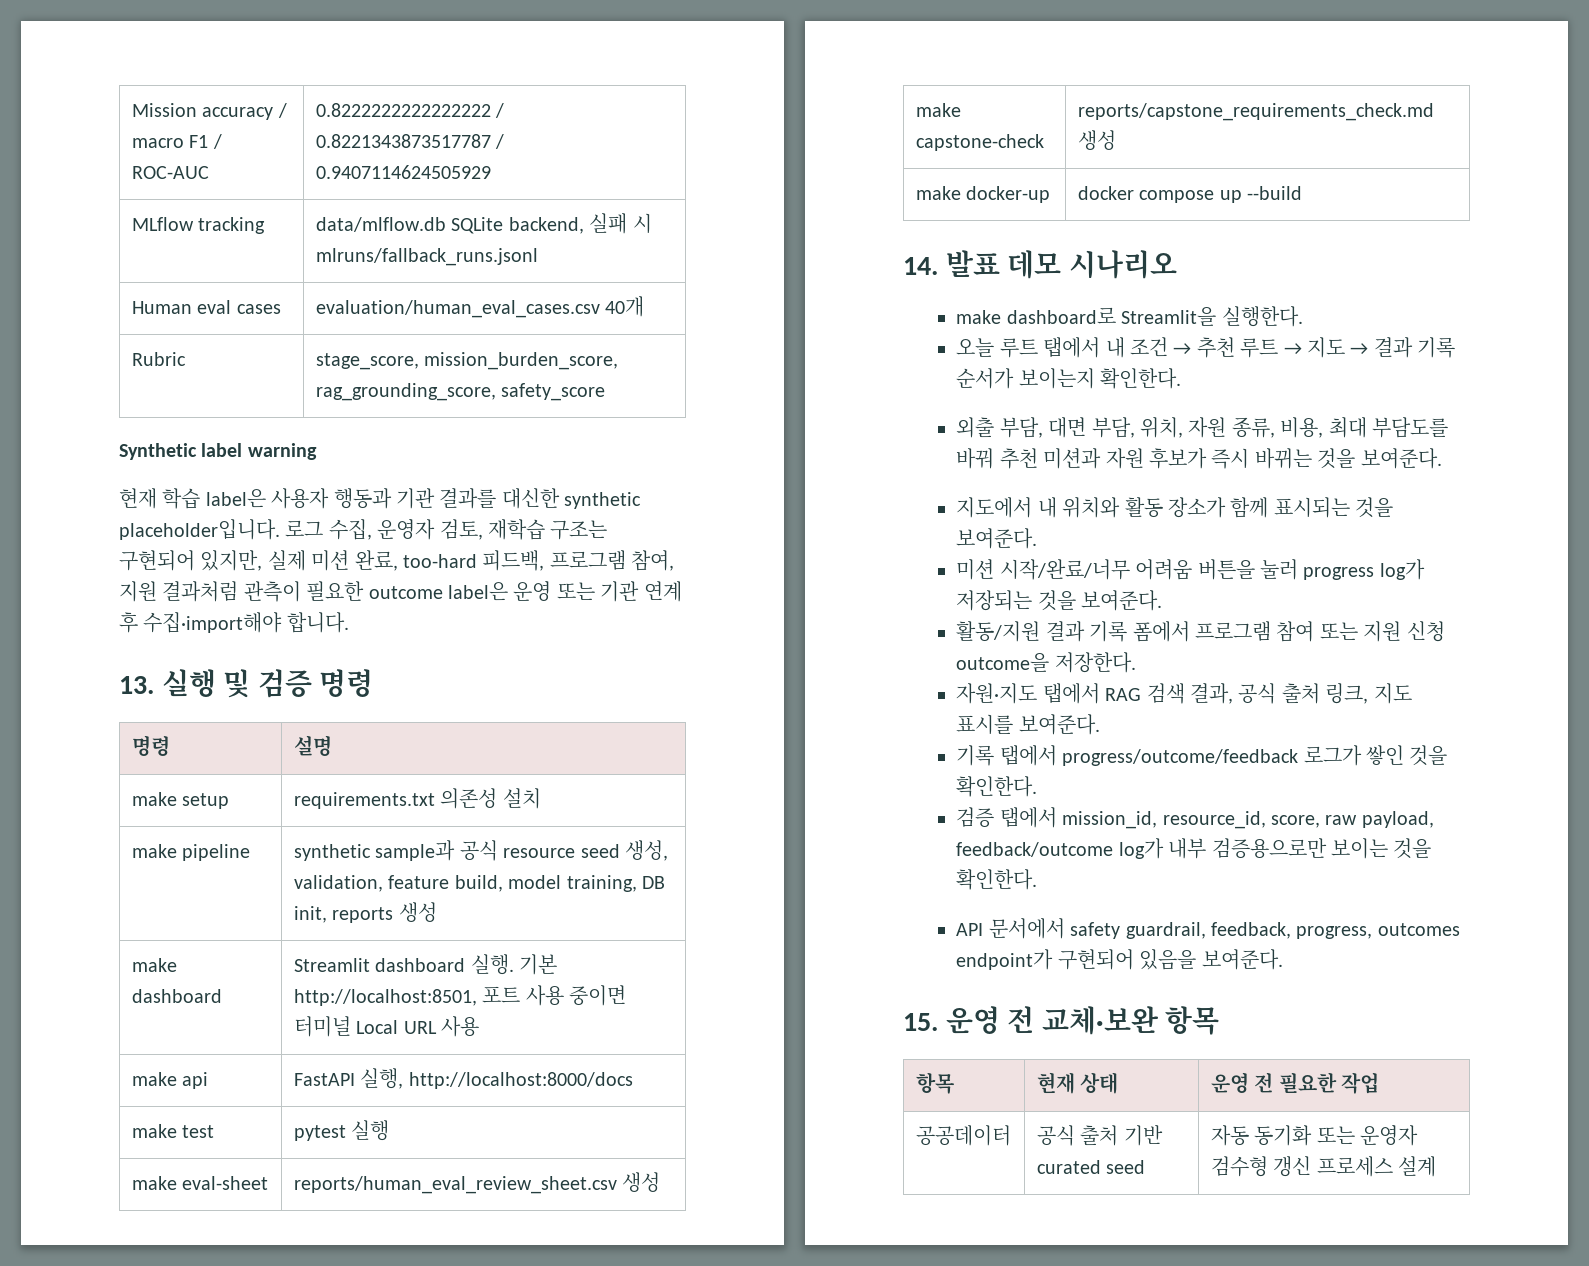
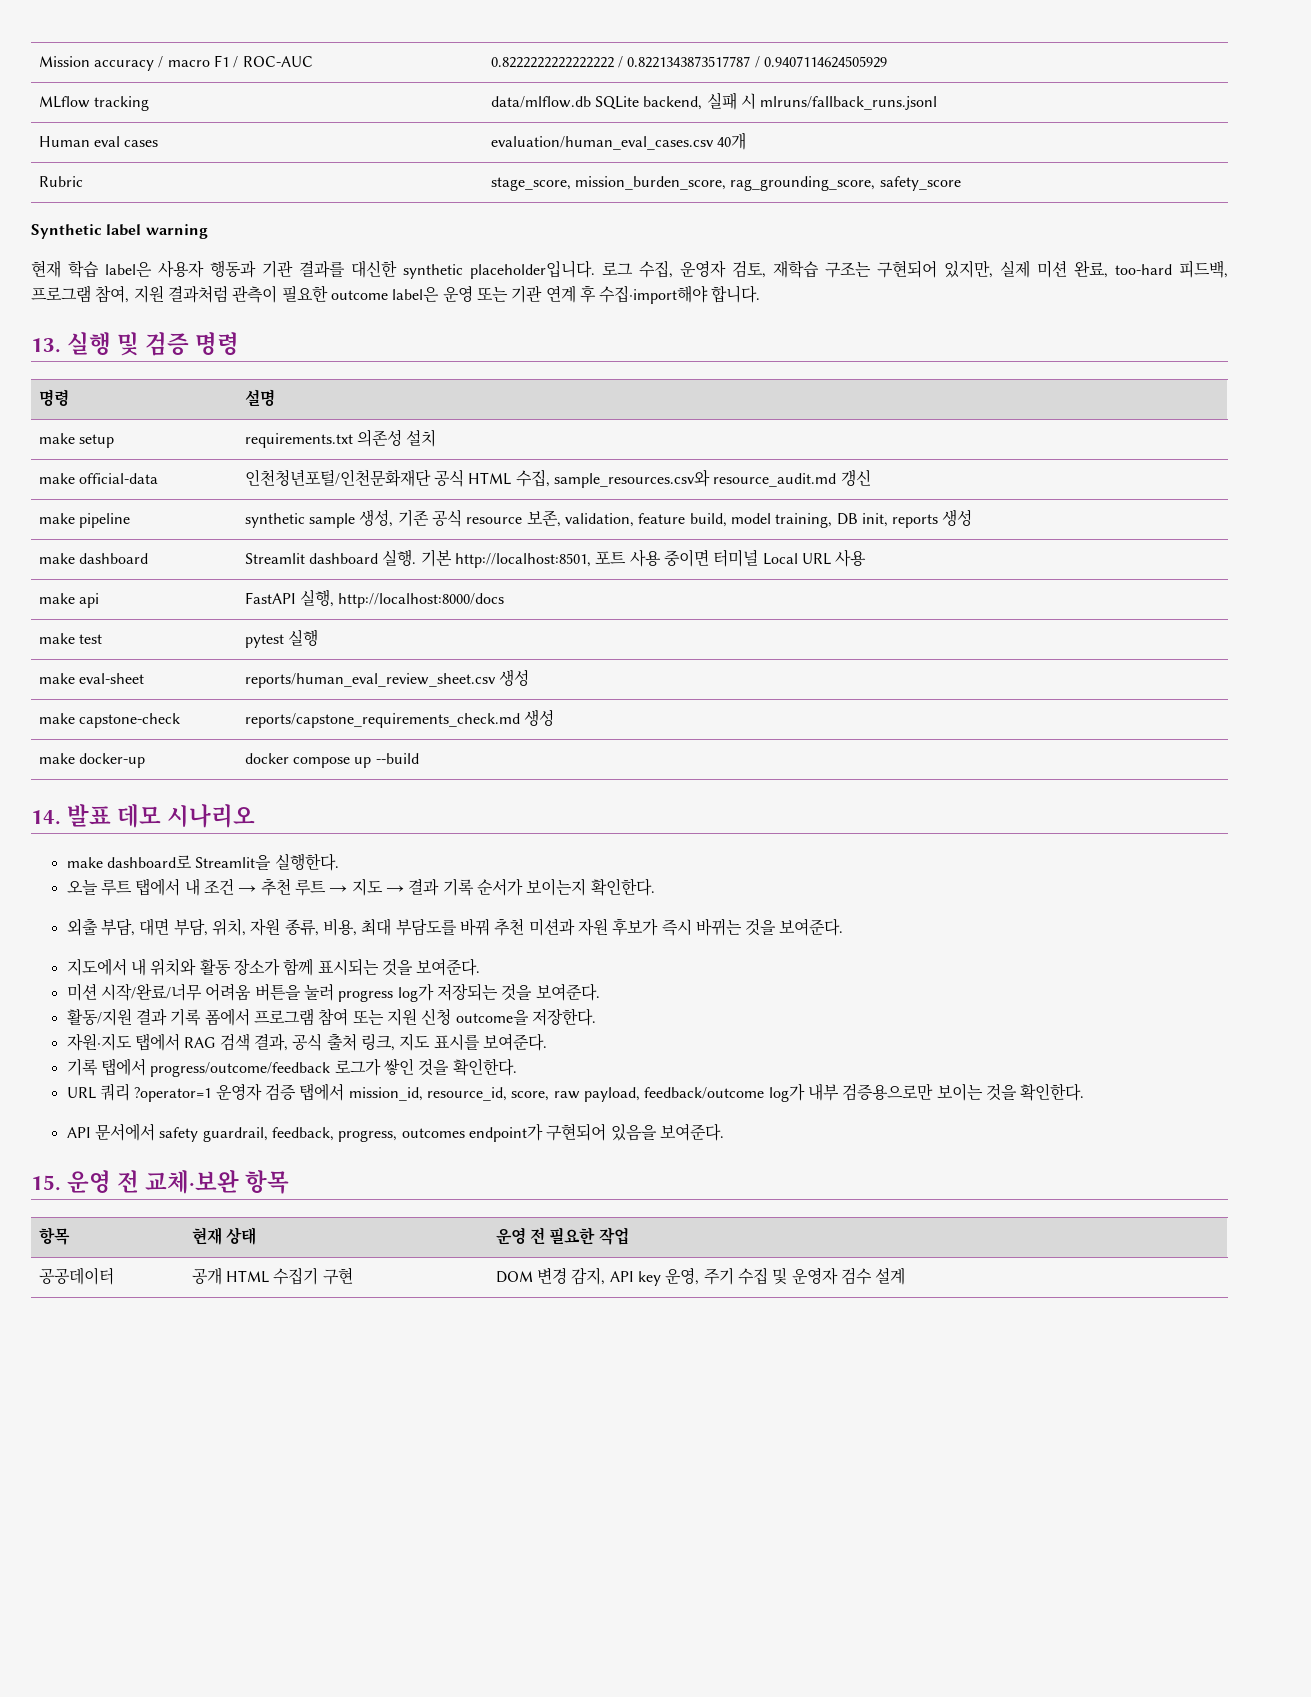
[182,844,251,861] [293,840,668,861] pipeline | synthetic sample과 공식 resource seed 생성, -> [78,473,158,484] [244,469,871,488] [38,513,130,528] [244,509,561,528] official-data | 인천청년포털/인천문화재단 공식 HTML 수집, sample_resources.csv와 resource_audit.md 갱신 // make pipeline | synthetic sample 생성, 기존 공식 resource 보존,
(1038, 786) none -> [66,1083,262,1102] URL 쿼리 ?operator=1 운영자
[1036,1125,1163,1146] [1036,1160,1146,1174] [1210,1125,1419,1146] [1210,1156,1393,1177] 공식 출처 기반 curated seed | 자동 동기화 또는 운영자 검수형 갱신 프로세스 -> [191,1267,353,1285] [495,1267,872,1286] 공개 HTML 수집기 구현 | DOM 변경 감지, API key 운영, 주기 수집 및 운영자 검수

